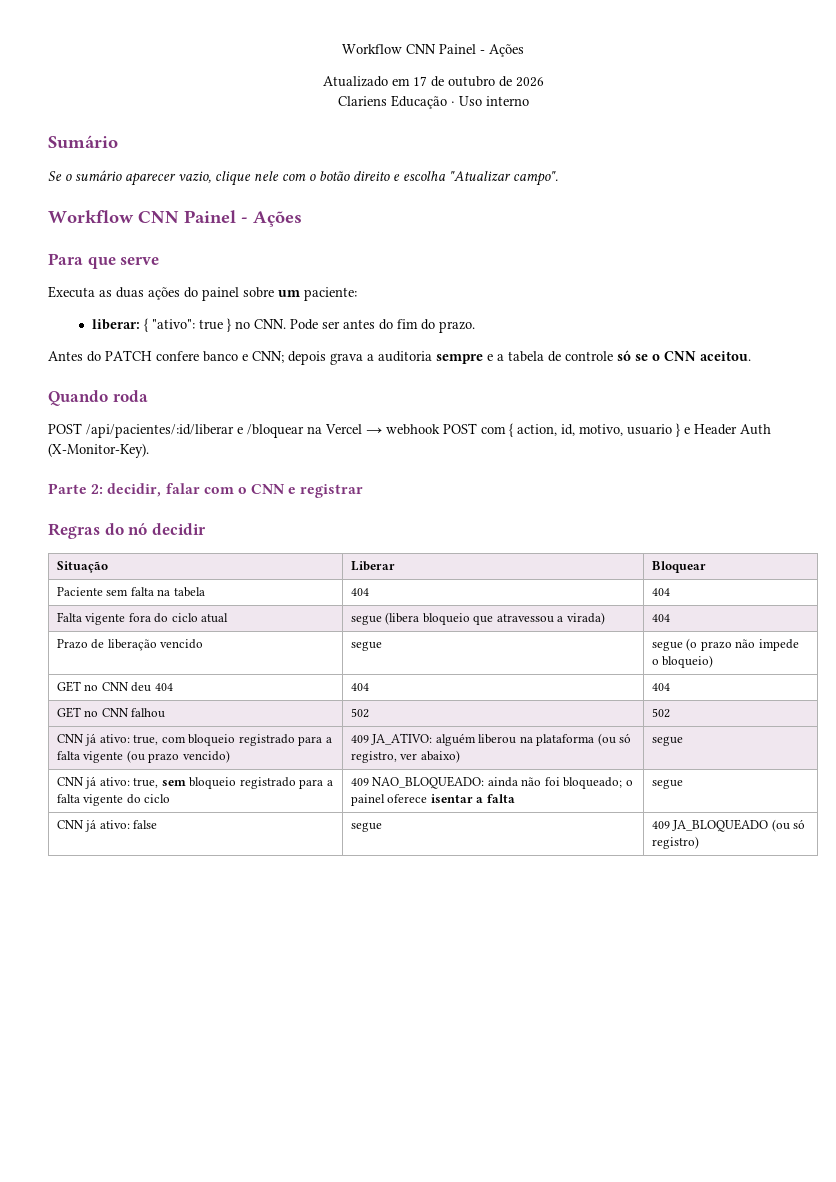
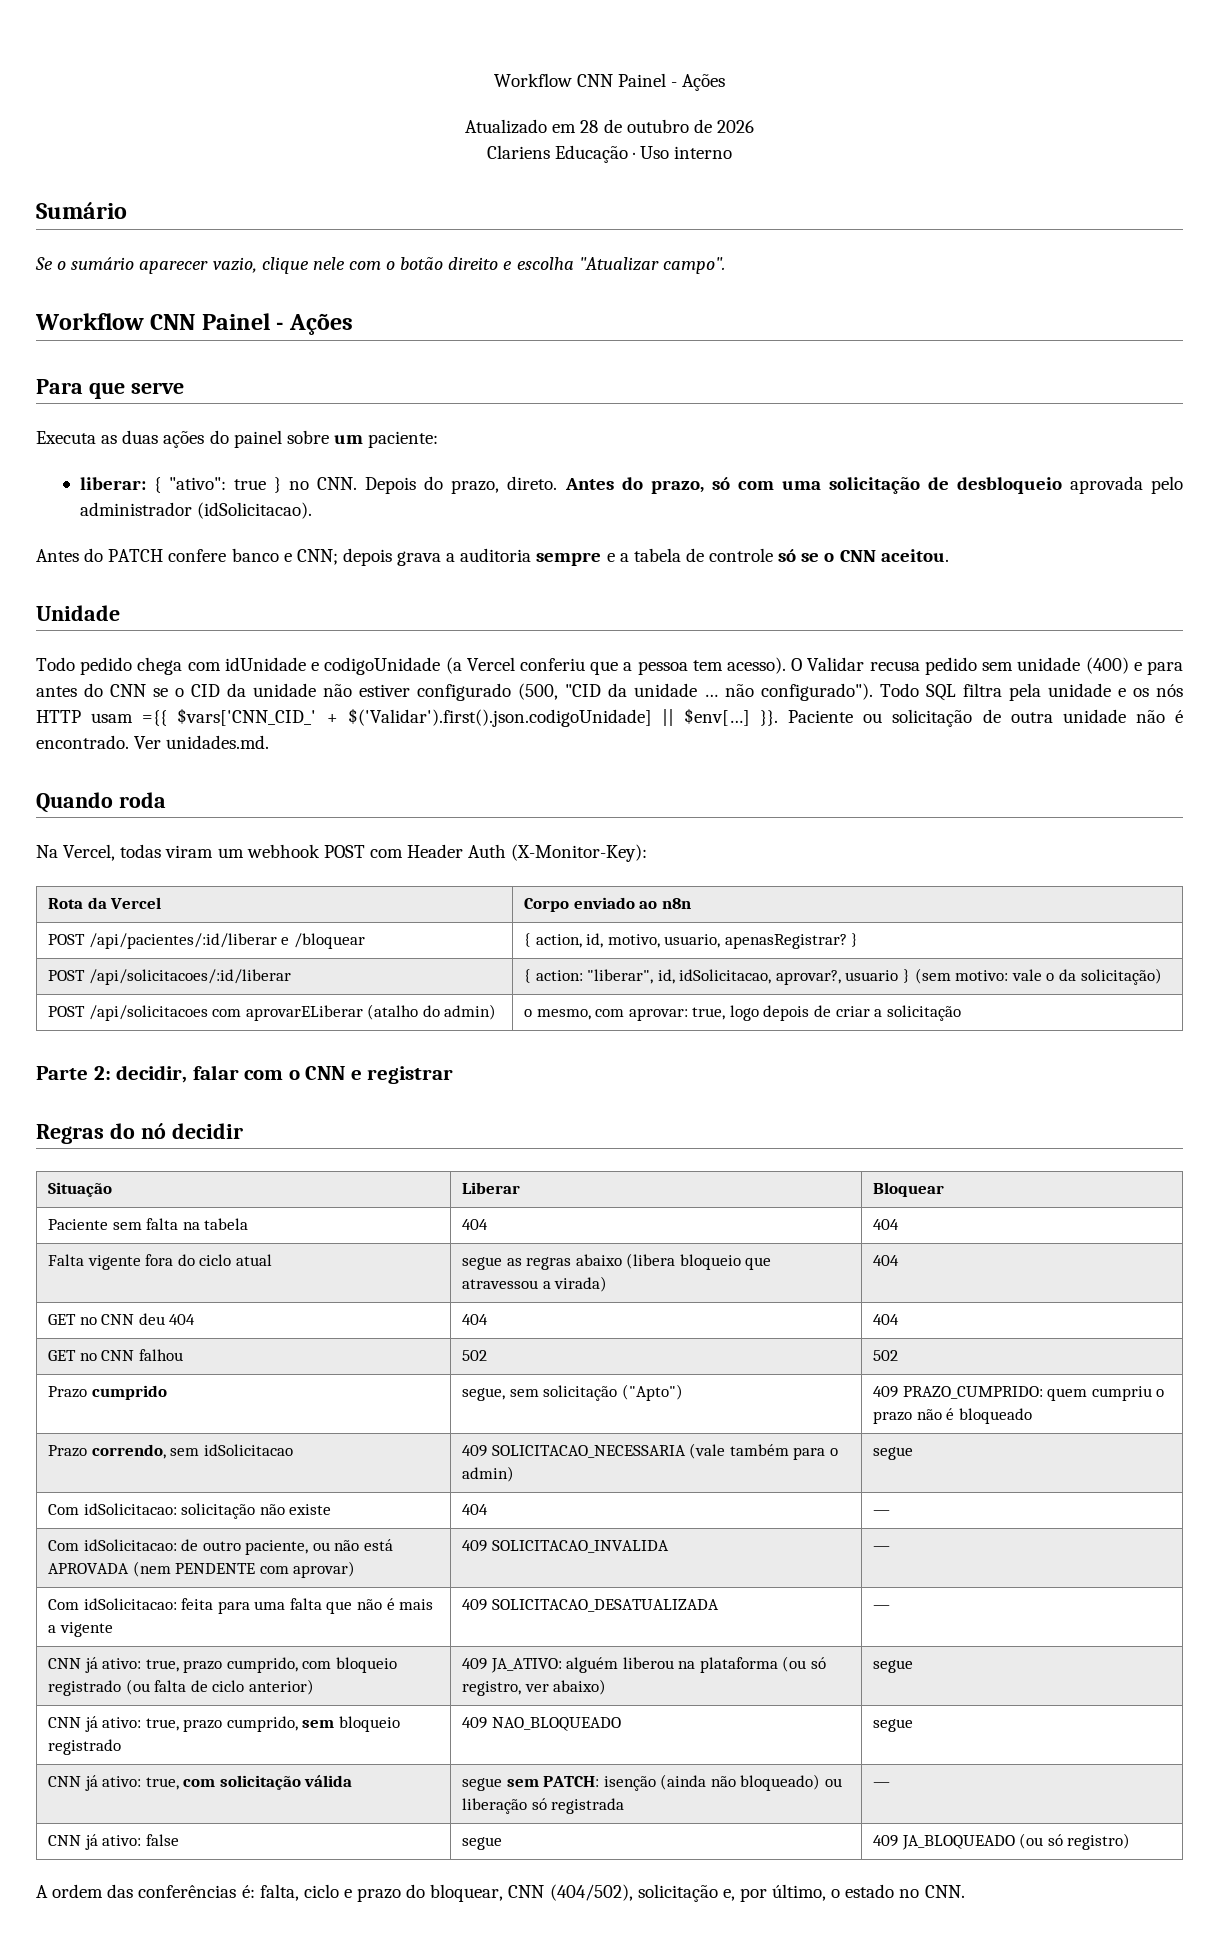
[412,76,427,86] 17 -> [580,120,599,133] 28
[290,319,476,333] Pode ser antes do fim do prazo. -> [365,476,1183,494] [79,502,313,519] Depois do prazo, direto. Antes do prazo, só com uma solicitação de desbloqueio aprovada pelo administrador (idSolicitacao).
[48,390,148,406] [48,423,771,438] [48,443,149,458] Quando roda // POST /api/pacientes/:id/liberar e /bloquear na Vercel → webhook POST com { action, id, motivo, usuario } e Header Auth (X-Monitor-Key). -> [36,605,120,621] [36,657,1184,675] [36,683,1183,701] [36,708,1183,727] [36,735,270,749] [36,792,166,813] [36,844,648,862] [47,897,162,909] [523,897,691,912] [47,933,365,949] [523,933,859,949] [47,969,291,985] [523,968,1162,985] [47,1004,497,1021] [523,1005,961,1021] Unidade // Todo pedido chega com idUnidade e codigoUnidade (a Vercel conferiu que a pessoa tem acesso). O Validar recusa pedido sem unidade (400) e para antes do CNN se o CID da unidade não estiver configurado (500, "CID da unidade … não configurado"). Todo SQL filtra pela unidade e os nós HTTP usam ={{ $vars['CNN_CID_' + $('Validar').first().json.codigoUnidade] || $env[…] }}. Paciente ou solicitação de outra unidade não é encontrado. Ver unidades.md. // Quando roda // Na Vercel, todas viram um webhook POST com Header Auth (X-Monitor-Key): // Rota da Vercel | Corpo enviado ao n8n // POST /api/pacientes/:id/liberar e /bloquear | { action, id, motivo, usuario, apenasRegistrar? } // POST /api/solicitacoes/:id/liberar | { action: "liberar", id, idSolicitacao, aprovar?, usuario } (sem motivo: vale o da solicitação) // POST /api/solicitacoes com aprovarELiberar (atalho do admin) | o mesmo, com aprovar: true, logo depois de criar a solicitação
(382, 620) none -> [506,1254,622,1270] as regras abaixo
[56,639,204,651] [350,641,382,651] [651,638,799,651] [651,655,714,668] // Prazo de liberação vencido | segue | segue (o prazo não impede o bloqueio) -> (899, 1260) none
[56,733,159,746] // CNN já ativo: true, -> [47,1385,167,1400] [461,1384,683,1401] [872,1386,1165,1401] [872,1408,1032,1424] [47,1444,293,1459] [461,1443,838,1460] [461,1466,514,1482] [872,1447,913,1460] [47,1503,332,1519] [461,1504,488,1515] [872,1510,890,1515] [47,1539,394,1555] [47,1561,356,1578] [461,1540,669,1553] [872,1546,890,1551] [47,1598,434,1614] [47,1622,113,1637] [461,1599,719,1612] [872,1605,890,1610] [47,1657,298,1673] // Prazo cumprido | segue, sem solicitação ("Apto") | 409 PRAZO_CUMPRIDO: quem cumpriu o prazo não é bloqueado // Prazo correndo, sem idSolicitacao | 409 SOLICITACAO_NECESSARIA (vale também para o admin) | segue // Com idSolicitacao: solicitação não existe | 404 | — // Com idSolicitacao: de outro paciente, ou não está APROVADA (nem PENDENTE com aprovar) | 409 SOLICITACAO_INVALIDA | — // Com idSolicitacao: feita para uma falta que não é mais a vigente | 409 SOLICITACAO_DESATUALIZADA | — // CNN já ativo: true, prazo cumprido,
[298,736,332,746] [56,750,230,763] para a falta vigente (ou prazo vencido) -> [125,1679,314,1695] (ou falta de ciclo anterior)
(159, 783) none -> [183,1716,298,1732] prazo cumprido,
[299,779,333,789] [56,794,171,806] [350,776,633,789] [350,794,515,806] [651,779,683,789] para a falta vigente do ciclo | 409 NAO_BLOQUEADO: ainda não foi bloqueado; o painel oferece isentar a falta | segue -> [461,1717,621,1731] [872,1719,913,1732] [47,1775,353,1791] [461,1774,843,1791] [461,1798,625,1814] [872,1782,890,1787] | 409 NAO_BLOQUEADO | segue // CNN já ativo: true, com solicitação válida | segue sem PATCH: isenção (ainda não bloqueado) ou liberação só registrada | —
(699, 842) none -> [36,1884,965,1902] // A ordem das conferências é: falta, ciclo e prazo do bloquear, CNN (404/502), solicitação e, por último, o estado no CNN.

